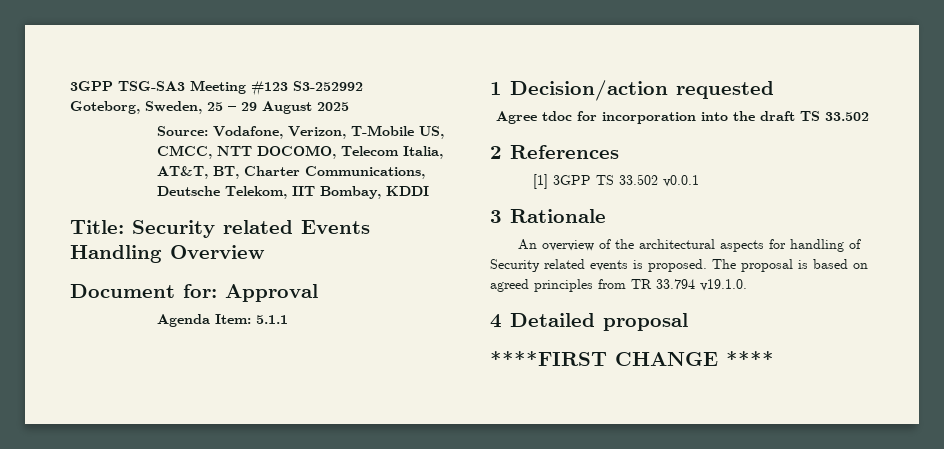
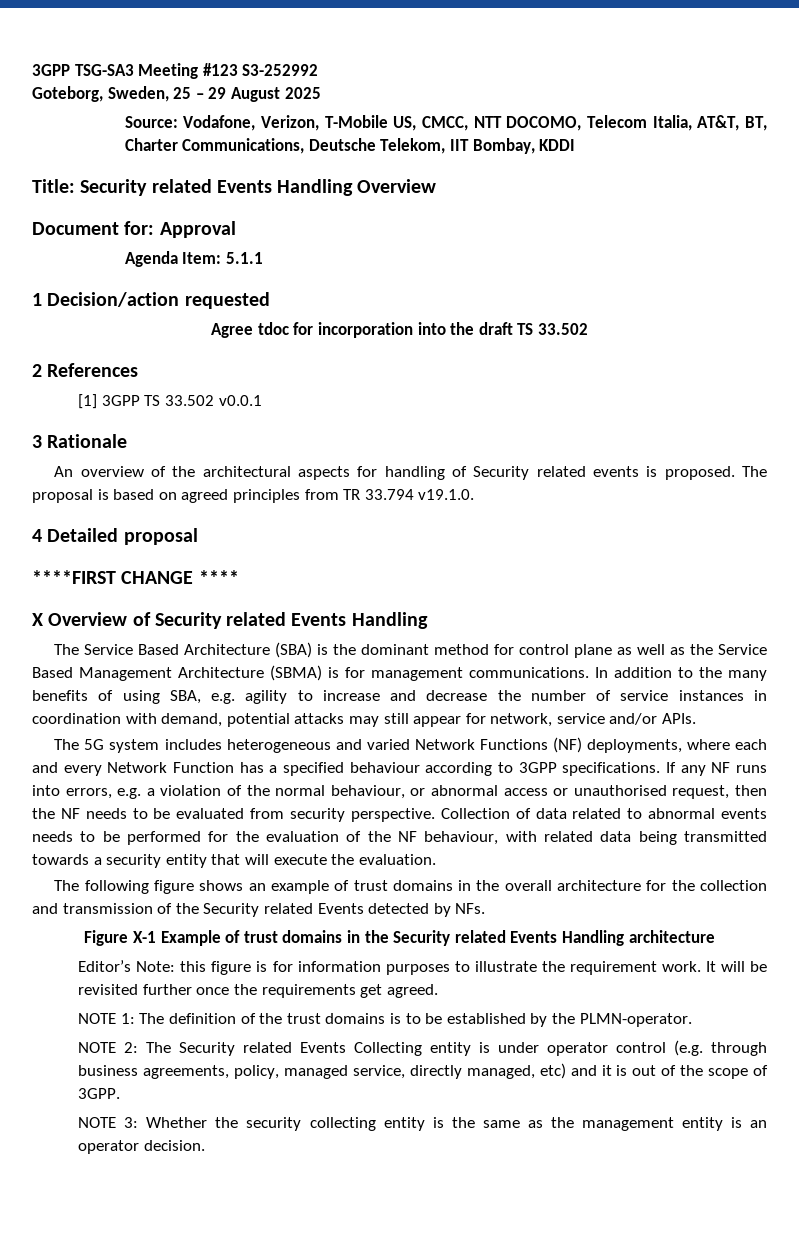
(774, 358) none -> [32,612,428,629] [54,642,767,658] [32,665,767,681] [32,690,767,704] [32,713,697,727] [54,737,767,753] [32,762,767,776] [32,785,768,799] [32,808,767,822] [32,831,767,845] [32,854,436,868] [54,880,767,894] [32,903,486,917] [84,930,715,946] [78,960,767,975] [78,984,438,998] [78,1013,692,1027] [78,1040,767,1056] [78,1063,768,1079] [78,1088,121,1099] [78,1117,767,1131] [78,1140,205,1154] // X Overview of Security related Events Handling // The Service Based Architecture (SBA) is the dominant method for control plane as well as the Service Based Management Architecture (SBMA) is for management communications. In addition to the many benefits of using SBA, e.g. agility to increase and decrease the number of service instances in coordination with demand, potential attacks may still appear for network, service and/or APIs. // The 5G system includes heterogeneous and varied Network Functions (NF) deployments, where each and every Network Function has a specified behaviour according to 3GPP specifications. If any NF runs into errors, e.g. a violation of the normal behaviour, or abnormal access or unauthorised request, then the NF needs to be evaluated from security perspective. Collection of data related to abnormal events needs to be performed for the evaluation of the NF behaviour, with related data being transmitted towards a security entity that will execute the evaluation. // The following figure shows an example of trust domains in the overall architecture for the collection and transmission of the Security related Events detected by NFs. // Figure X-1 Example of trust domains in the Security related Events Handling architecture // Editor’s Note: this figure is for information purposes to illustrate the requirement work. It will be revisited further once the requirements get agreed. // NOTE 1: The definition of the trust domains is to be established by the PLMN-operator. // NOTE 2: The Security related Events Collecting entity is under operator control (e.g. through business agreements, policy, managed service, directly managed, etc) and it is out of the scope of 3GPP. // NOTE 3: Whether the security collecting entity is the same as the management entity is an operator decision.

